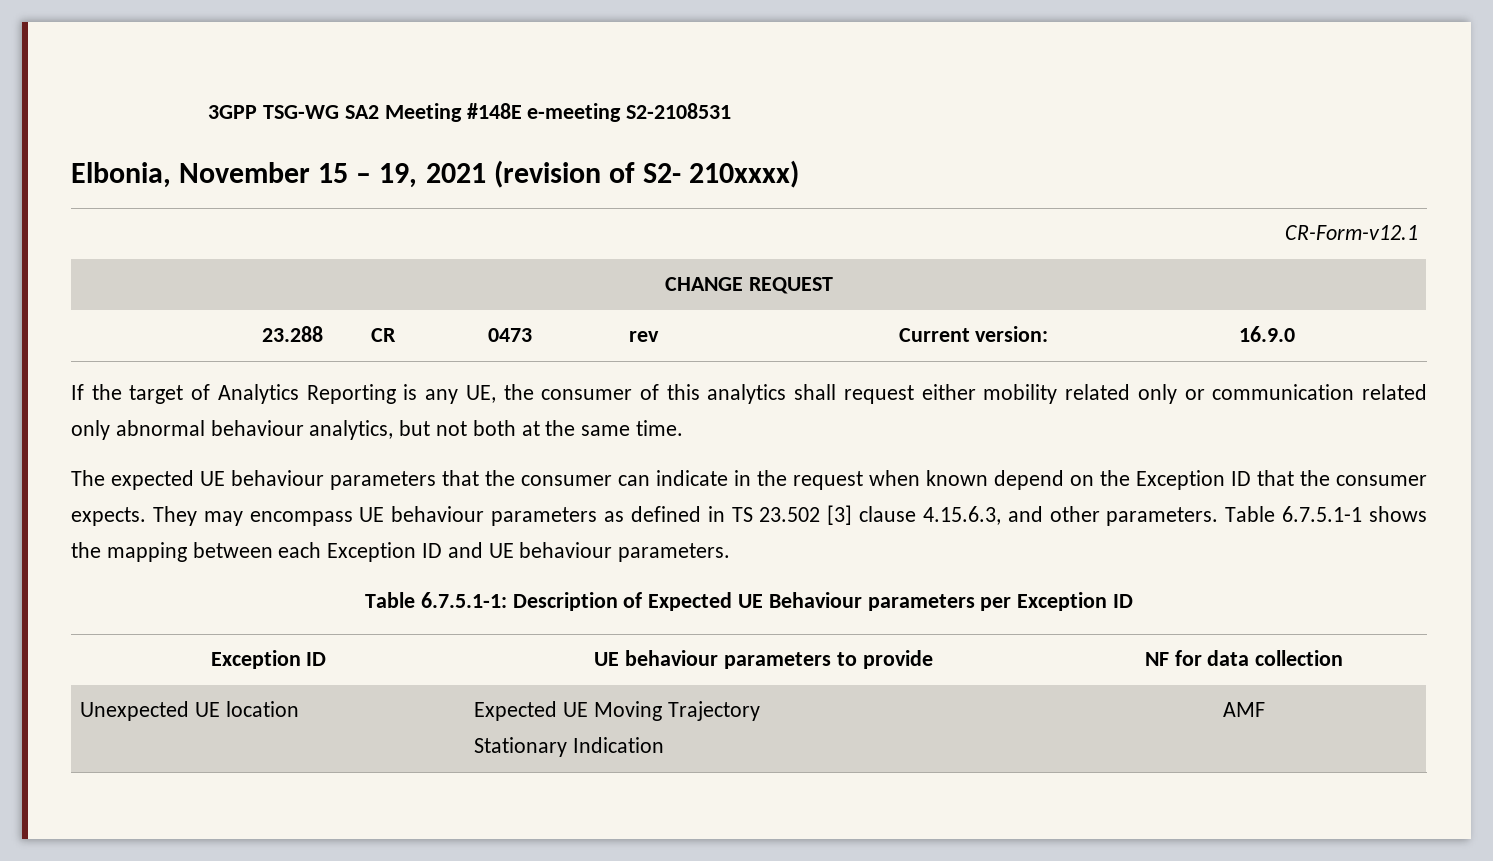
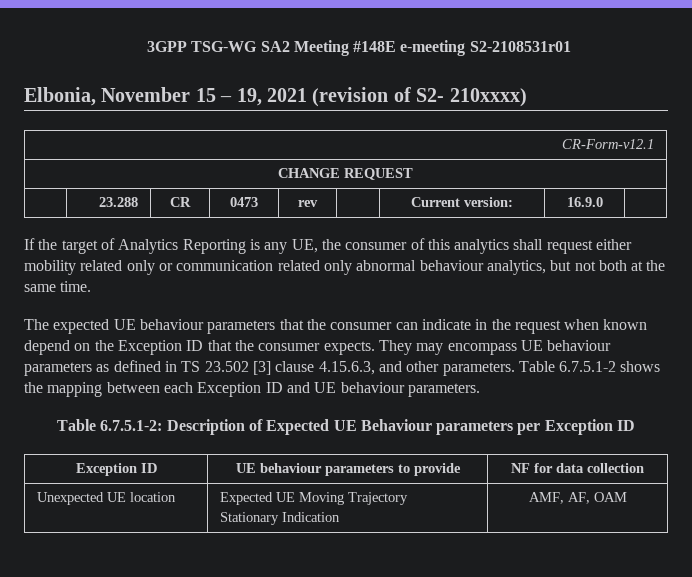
[626,103,732,119] S2-2108531 -> [469,41,571,52] S2-2108531r01
[1282,506,1363,522] 6.7.5.1-1 -> [559,361,617,372] 6.7.5.1-2
[420,592,507,608] 6.7.5.1-1: -> [100,420,163,431] 6.7.5.1-2:
[1222,702,1265,717] AMF -> [528,492,627,504] AMF, AF, OAM

